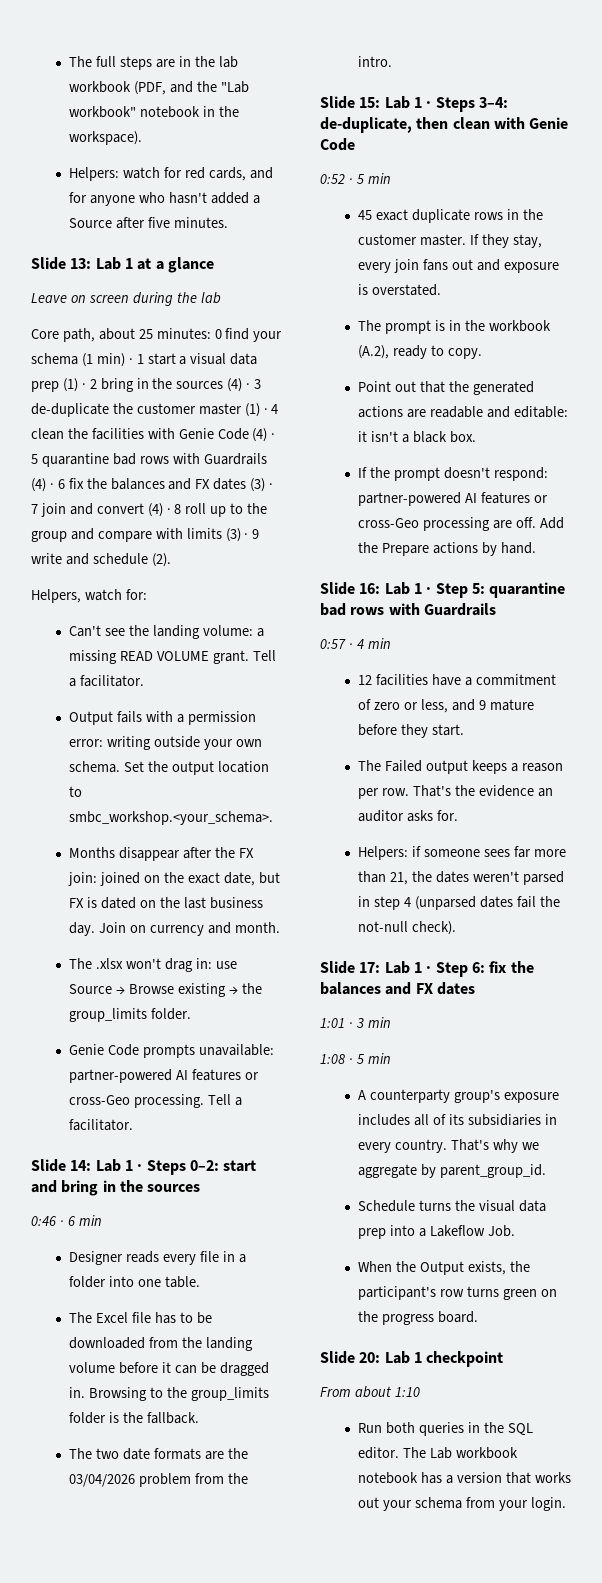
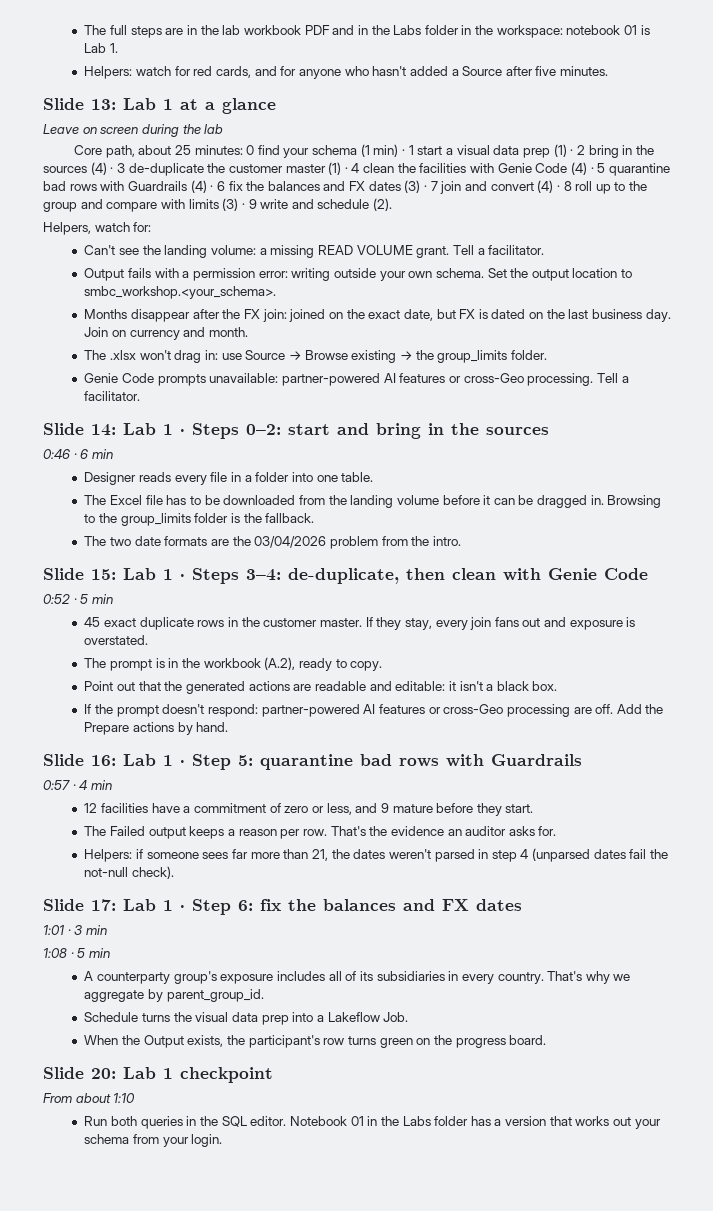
[134,81,249,95] [69,106,239,118] [69,131,143,145] (PDF, and the "Lab workbook" notebook in the workspace). -> [304,25,650,38] [84,43,119,53] PDF and in the Labs folder in the workspace: notebook 01 is Lab 1.
[403,1447,518,1459] [358,1472,419,1484] The Lab workbook notebook -> [289,1116,469,1126] Notebook 01 in the Labs folder

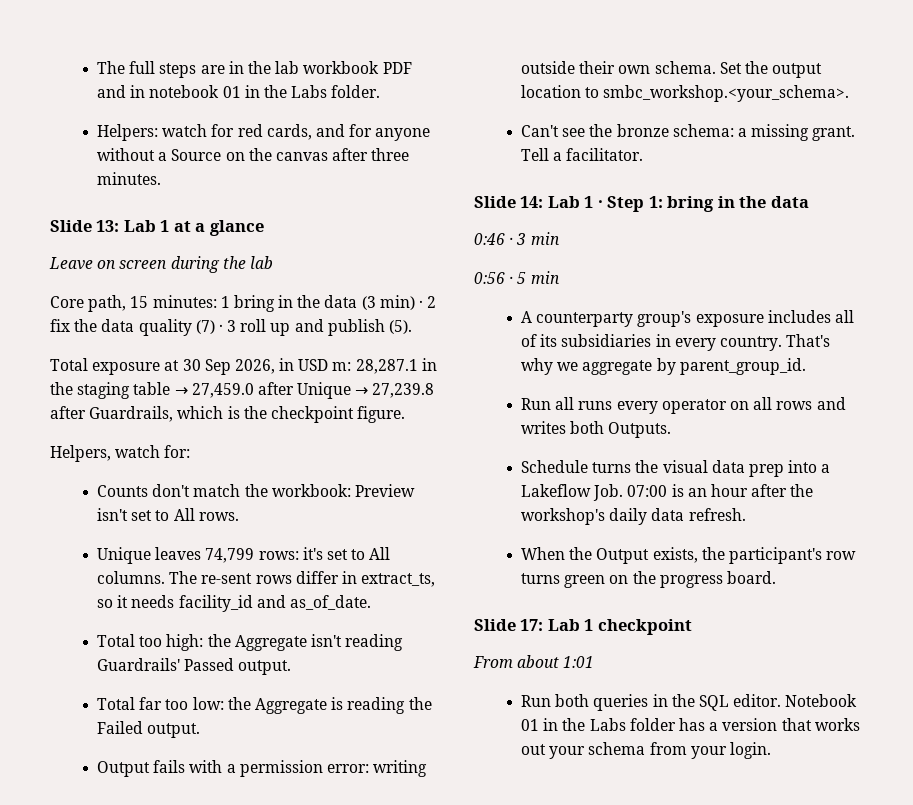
[371,25,650,38] [84,43,119,53] the Labs folder in the workspace: notebook 01 is Lab 1. -> [149,85,381,98] notebook 01 in the Labs folder.
[344,66,557,76] who hasn't added a Source after five -> [97,148,410,161] without a Source on the canvas after three
[138,144,654,158] [43,162,670,176] [43,180,648,194] [43,198,393,212] [43,222,152,235] [84,245,545,258] about 25 minutes: 0 find your schema (1 min) · 1 start a visual data prep (1) · 2 bring in the sources (4) · 3 de-duplicate the customer master (1) · 4 clean the facilities with Genie Code (4) · 5 quarantine bad rows with Guardrails (4) · 6 fix the balances and FX dates (3) · 7 join and convert (4) · 8 roll up to the group and compare with limits (3) · 9 write and schedule (2). // Helpers, watch for: // Can't see the landing volume: a missing READ VOLUME grant. Tell a facilitator. -> [130,295,437,312] [50,319,413,336] [50,358,437,375] [50,382,435,399] [50,406,406,423] [50,445,191,462] [97,484,415,497] [97,508,239,521] [97,547,391,564] [97,571,436,587] [97,595,371,612] [97,634,404,651] [97,658,292,675] [97,697,432,714] [97,721,201,738] 15 minutes: 1 bring in the data (3 min) · 2 fix the data quality (7) · 3 roll up and publish (5). // Total exposure at 30 Sep 2026, in USD m: 28,287.1 in the staging table → 27,459.0 after Unique → 27,239.8 after Guardrails, which is the checkpoint figure. // Helpers, watch for: // Counts don't match the workbook: Preview isn't set to All rows. // Unique leaves 74,799 rows: it's set to All columns. The re-sent rows differ in extract_ts, so it needs facility_id and as_of_date. // Total too high: the Aggregate isn't reading Guardrails' Passed output. // Total far too low: the Aggregate is reading the Failed output.
[379,271,406,281] your -> [579,61,616,74] their
[84,309,671,322] [84,327,248,340] [84,350,547,363] [84,373,594,386] Months disappear after the FX join: joined on the exact date, but FX is dated on the last business day. Join on currency and month. // The .xlsx won't drag in: use Source → Browse existing → the group_limits folder. // Genie Code prompts unavailable: partner-powered AI features or cross-Geo processing. -> [521,124,856,141] Can't see the bronze schema: a missing grant.
[192,423,549,439] Steps 0–2: start and bring in the sources -> [607,196,809,212] Step 1: bring in the data
[80,449,113,459] [84,472,374,485] [84,495,662,508] [84,513,315,526] [84,536,461,549] [43,568,648,584] [43,594,113,604] [84,617,636,630] [84,635,149,645] [84,657,383,671] [84,681,558,694] [84,704,664,717] [84,722,229,735] [43,754,582,770] [43,780,112,790] [84,803,534,816] [84,826,557,839] [84,848,669,862] [84,866,175,879] [43,899,522,915] [43,925,71,935] 6 min // Designer reads every file in a folder into one table. // The Excel file has to be downloaded from the landing volume before it can be dragged in. Browsing to the group_limits folder is the fallback. // The two date formats are the 03/04/2026 problem from the intro. // Slide 15: Lab 1 · Steps 3–4: de-duplicate, then clean with Genie Code // 0:52 · 5 min // 45 exact duplicate rows in the customer master. If they stay, every join fans out and exposure is overstated. // The prompt is in the workbook (A.2), ready to copy. // Point out that the generated actions are readable and editable: it isn't a black box. // If the prompt doesn't respond: partner-powered AI features or cross-Geo processing are off. Add the Prepare actions by hand. // Slide 16: Lab 1 · Step 5: quarantine bad rows with Guardrails // 0:57 · 4 min // 12 facilities have a commitment of zero or less, and 9 mature before they start. // The Failed output keeps a reason per row. That's the evidence an auditor asks for. // Helpers: if someone sees far more than 21, the dates weren't parsed in step 4 (unparsed dates fail the not-null check). // Slide 17: Lab 1 · Step 6: fix the balances and FX dates // 1:01 · -> (514, 241) none
[43,948,67,958] 1:08 -> [474,272,505,284] 0:56
(264, 995) none -> [521,397,846,414] [521,421,672,438] // Run all runs every operator on all rows and writes both Outputs.
(409, 1017) none -> [627,484,814,497] [521,508,746,525] 07:00 is an hour after the workshop's daily data refresh.
[91,1068,116,1079] 20: -> [520,619,544,631] 17:
[113,1093,136,1103] 1:10 -> [563,656,595,668] 1:01

